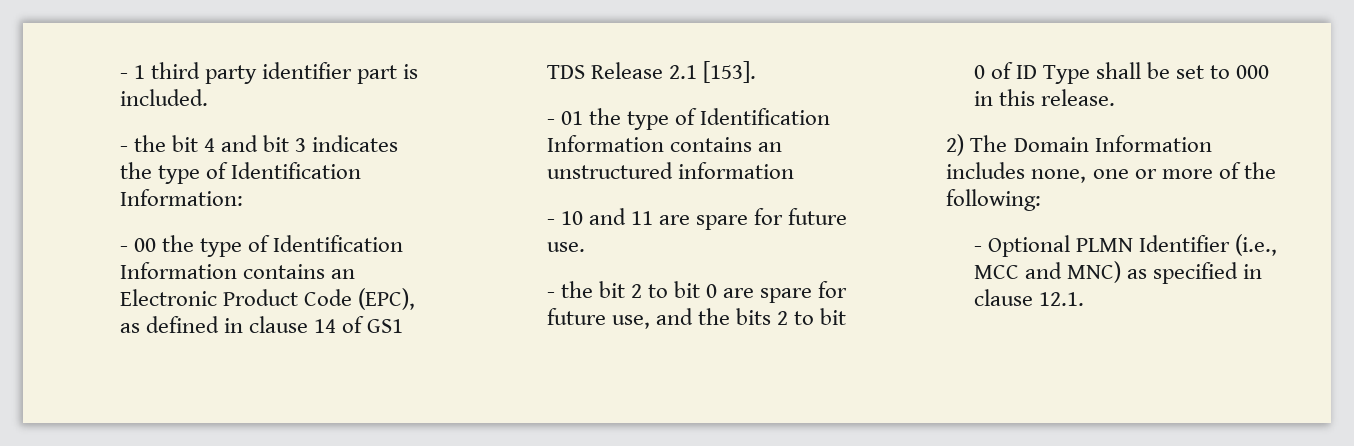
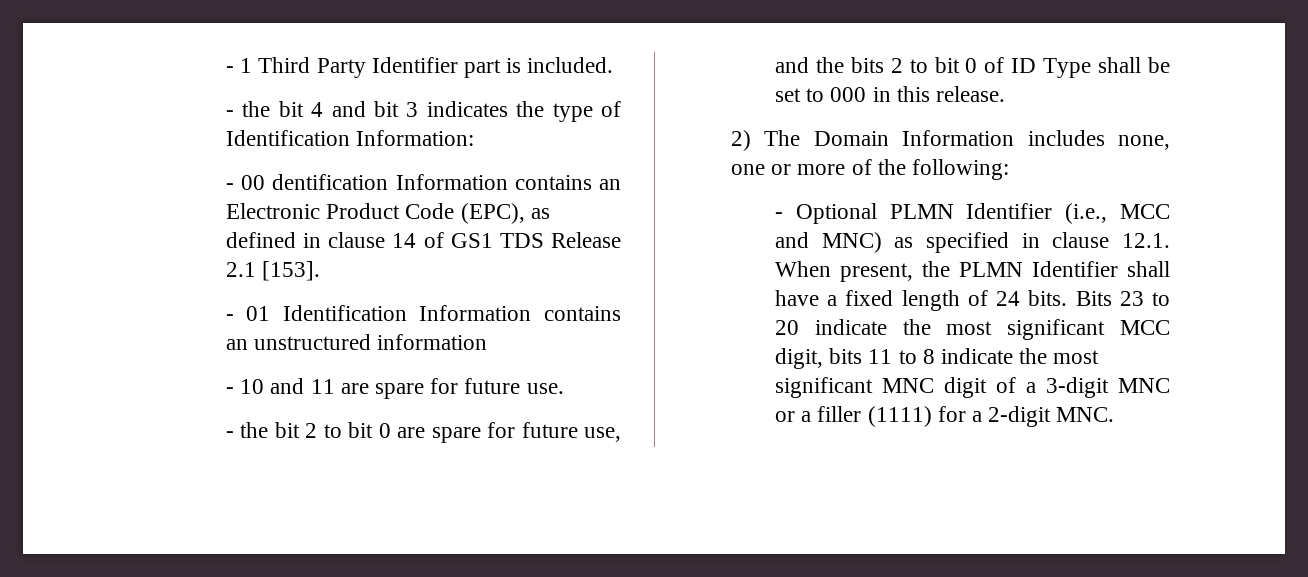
[150,62,353,84] third party identifier -> [258,57,458,78] Third Party Identifier
[161,235,404,257] the type of Identification -> [272,174,389,190] dentification
[588,108,698,130] the type of -> (271, 313) none
(1084, 299) none -> [774,261,1170,282] [774,290,1170,311] [774,319,1170,340] [774,348,1100,369] [774,377,1170,398] [774,406,1115,427] When present, the PLMN Identifier shall have a fixed length of 24 bits. Bits 23 to 20 indicate the most significant MCC digit, bits 11 to 8 indicate the most significant MNC digit of a 3-digit MNC or a filler (1111) for a 2-digit MNC.

